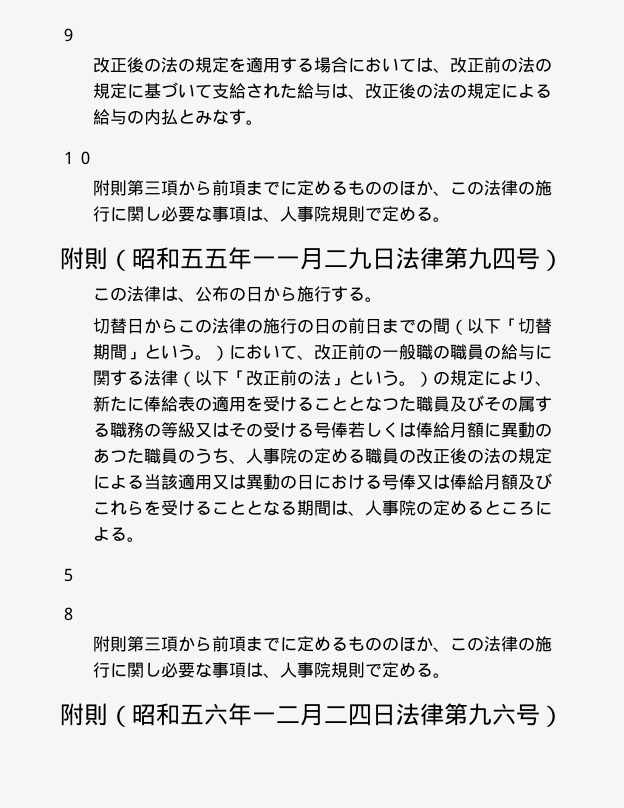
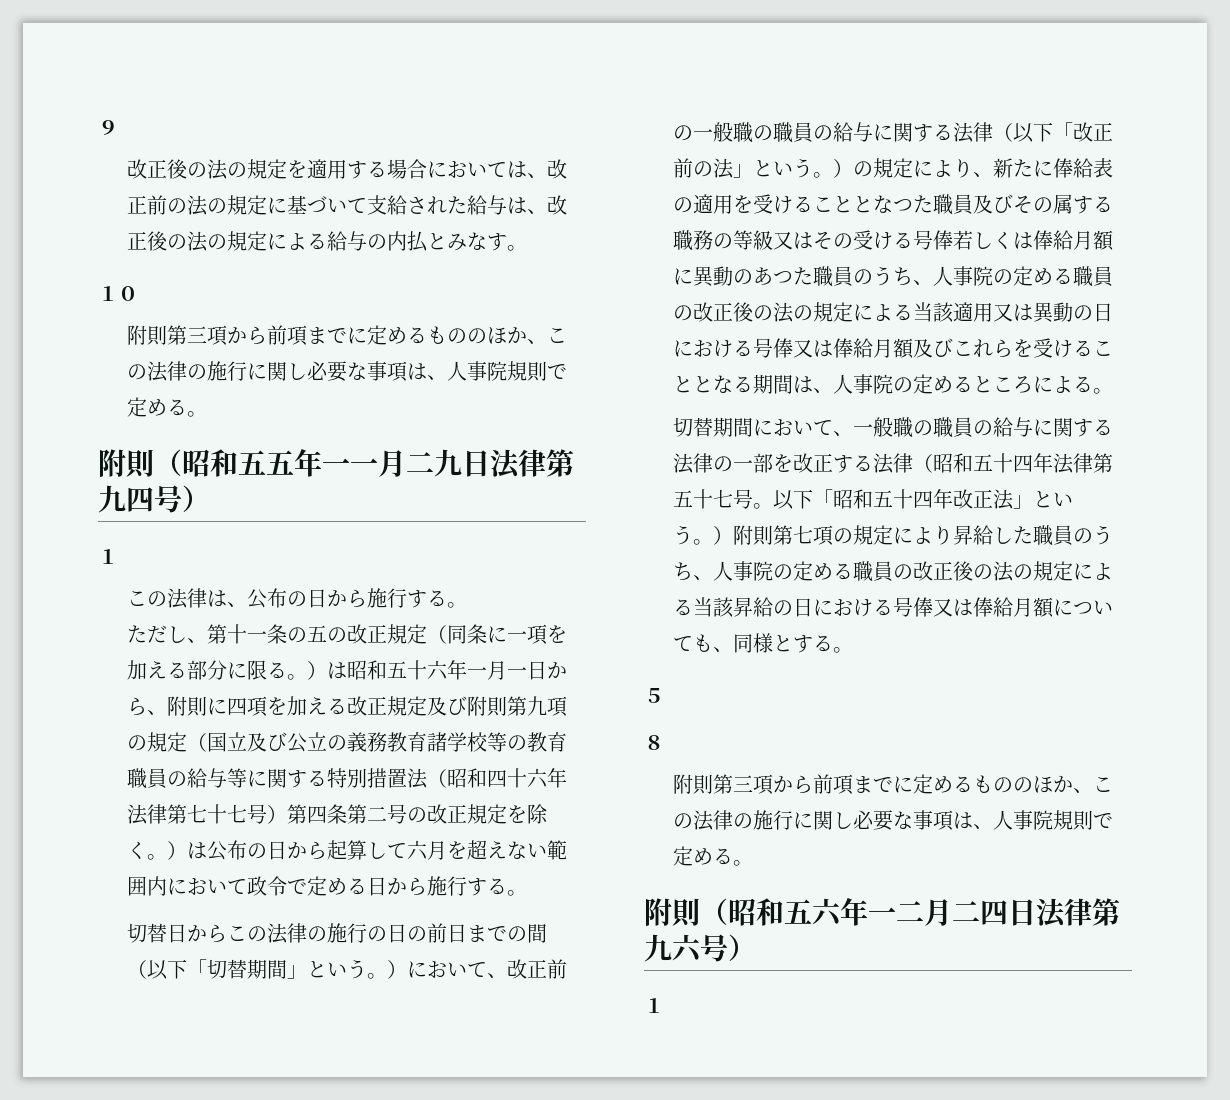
(564, 260) none -> [98,549,118,564] // １
(383, 299) none -> [127,624,568,645] [127,660,568,680] [127,696,568,717] [127,732,568,753] [127,768,568,789] [127,804,549,825] [127,840,568,861] [127,876,528,896] // ただし、第十一条の五の改正規定（同条に一項を加える部分に限る。）は昭和五十六年一月一日から、附則に四項を加える改正規定及び附則第九項の規定（国立及び公立の義務教育諸学校等の教育職員の給与等に関する特別措置法（昭和四十六年法律第七十七号）第四条第二号の改正規定を除く。）は公布の日から起算して六月を超えない範囲内において政令で定める日から施行する。
(145, 539) none -> [673,417,1114,438] [673,453,1114,474] [673,489,1074,510] [673,525,1114,546] [673,561,1114,582] [673,597,1114,618] [673,633,854,653] // 切替期間において、一般職の職員の給与に関する法律の一部を改正する法律（昭和五十四年法律第五十七号。以下「昭和五十四年改正法」という。）附則第七項の規定により昇給した職員のうち、人事院の定める職員の改正後の法の規定による当該昇給の日における号俸又は俸給月額についても、同様とする。
(564, 716) none -> [644,998,664,1013] // １

